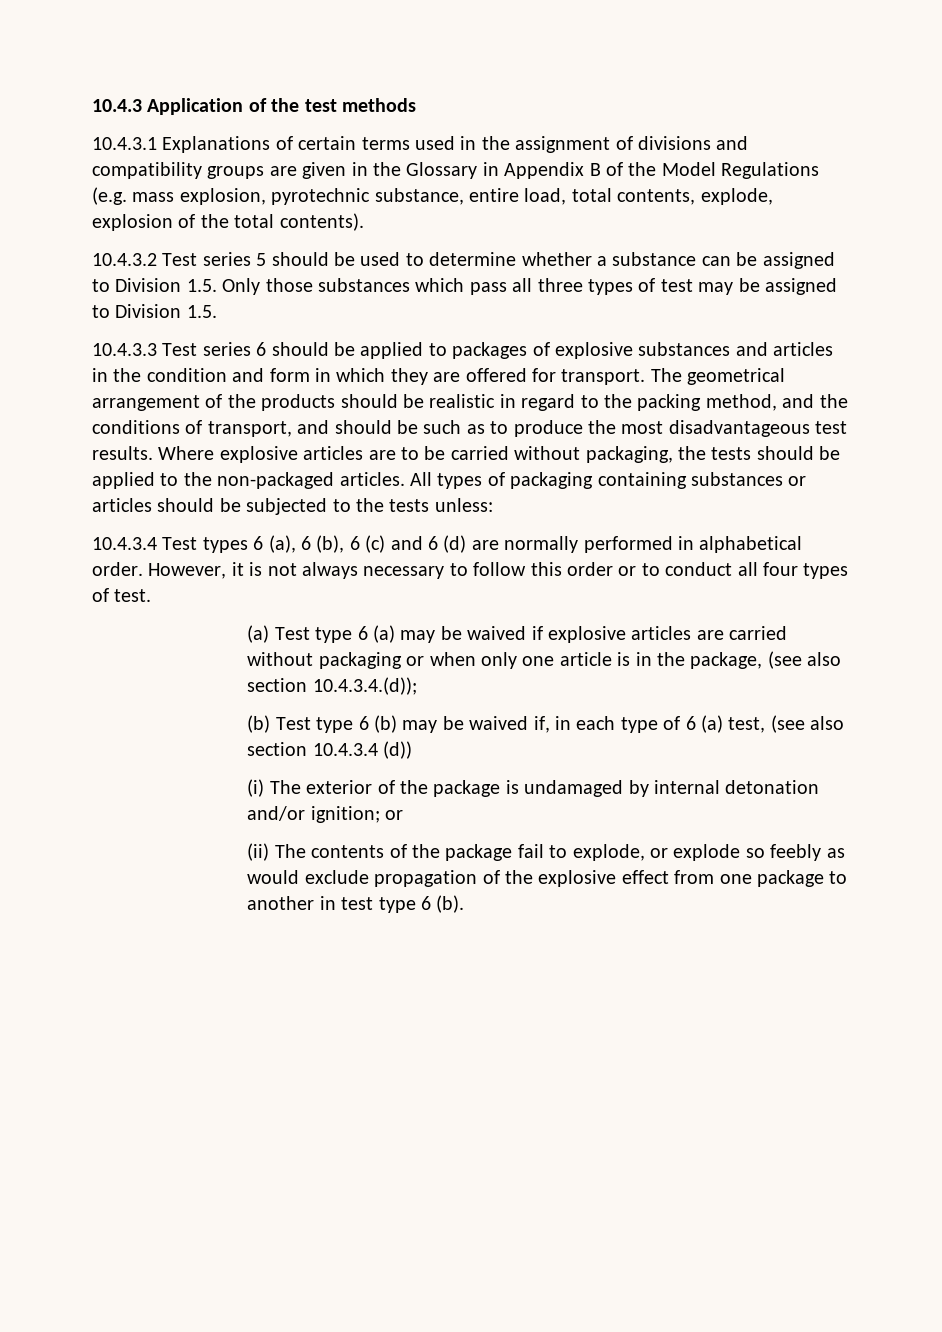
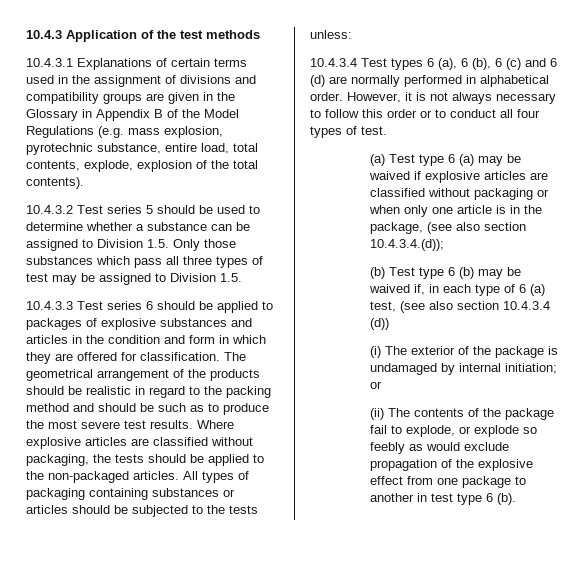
[561,369,646,385] transport. -> [140,352,220,361] classification.
[705,394,848,411] [92,420,292,437] method, and the conditions of transport, -> [26,403,69,412] method
[668,420,810,437] disadvantageous -> [81,421,120,429] severe
[401,446,509,460] to be carried -> [153,437,208,446] classified
[729,626,788,640] carried -> [370,188,426,197] classified
[725,780,820,794] [247,806,380,823] detonation and/or ignition; -> [505,363,558,374] initiation;

